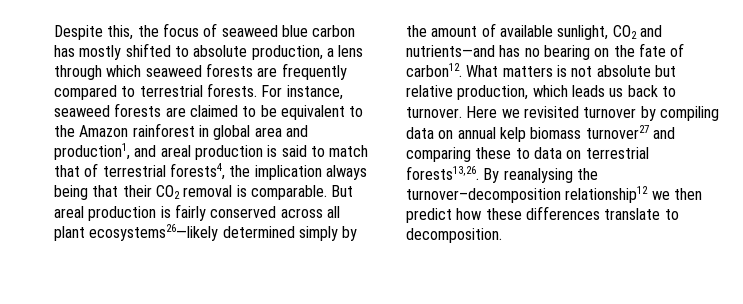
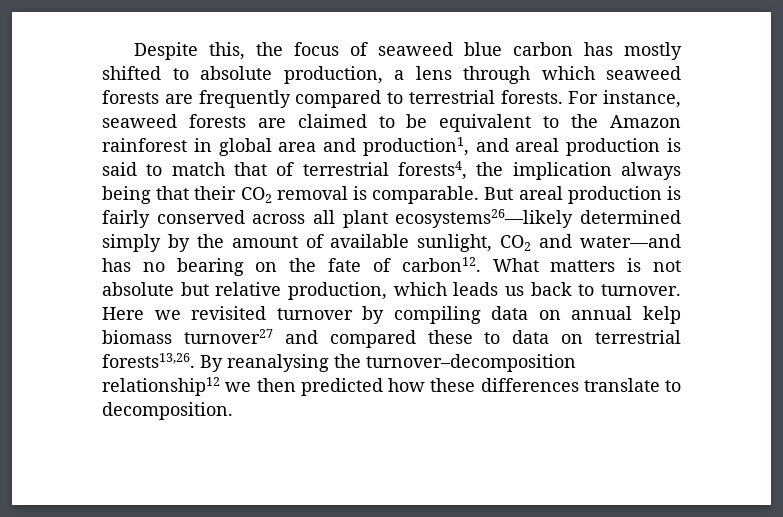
[406,45,495,57] nutrients—and -> [580,234,682,248] water—and
[406,147,471,162] comparing -> [329,330,416,348] compared
[406,208,452,223] predict -> [300,378,383,396] predicted

